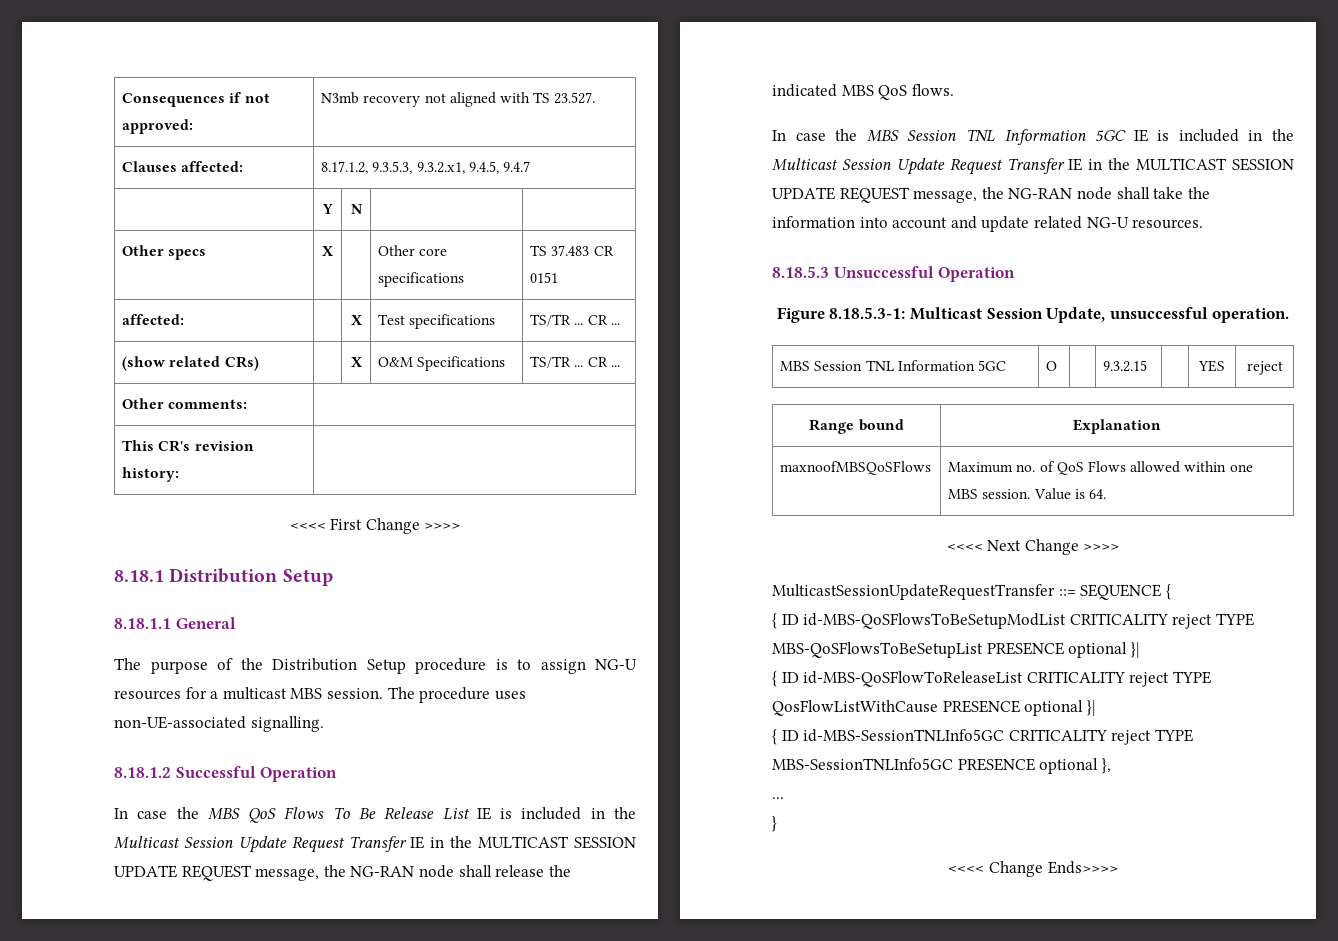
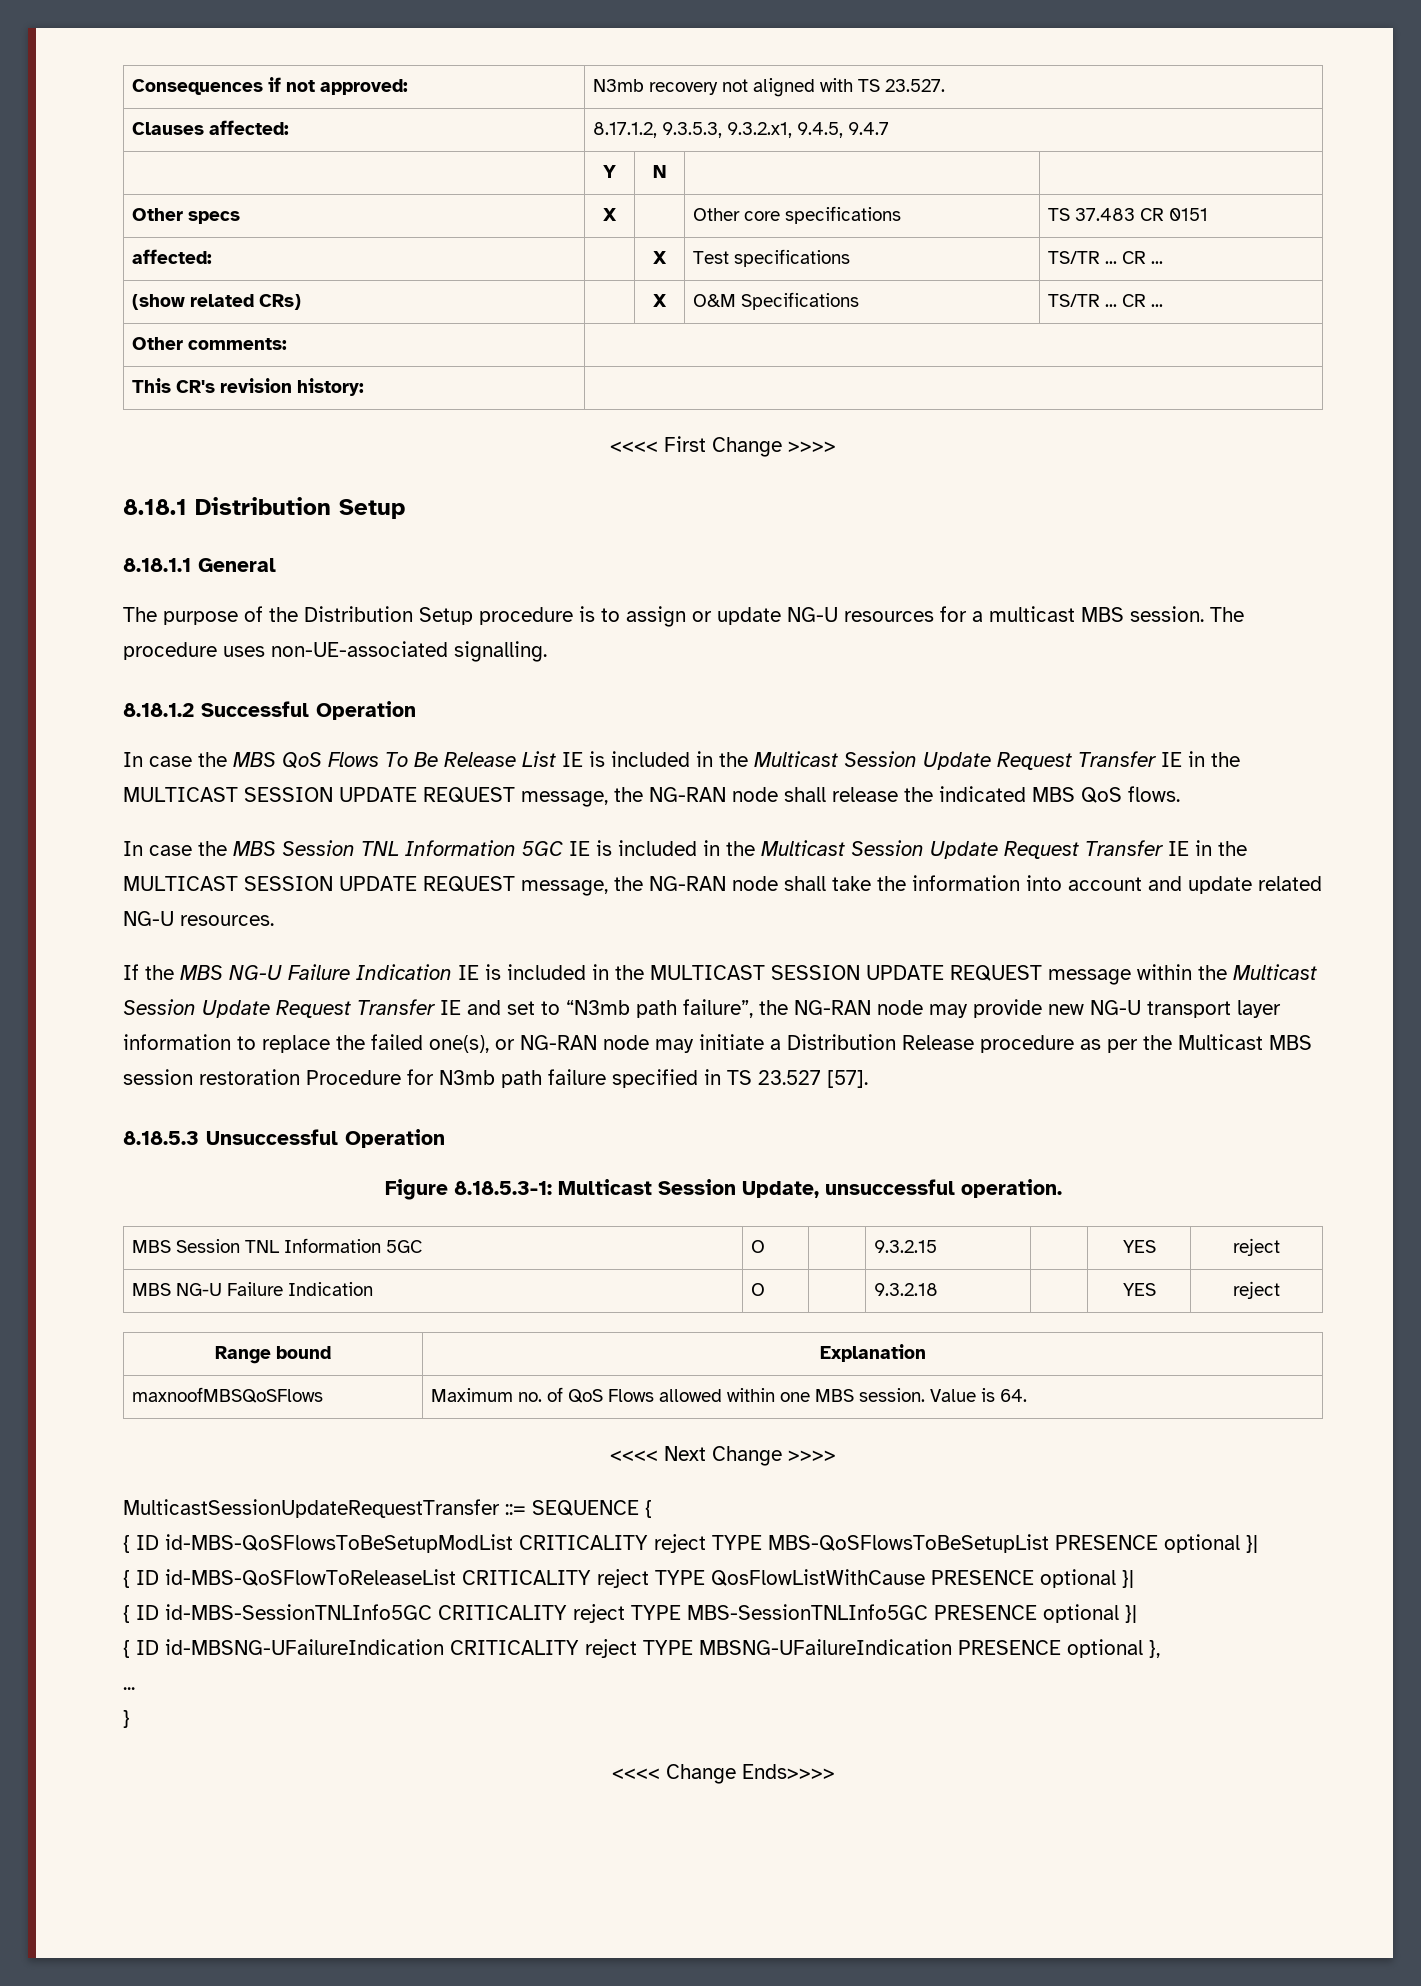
(586, 666) none -> [692,607,781,625] or update
(1204, 224) none -> [123,964,1317,985] [123,999,1281,1018] [123,1034,1312,1053] [123,1069,868,1088] // If the MBS NG-U Failure Indication IE is included in the MULTICAST SESSION UPDATE REQUEST message within the Multicast Session Update Request Transfer IE and set to “N3mb path failure”, the NG-RAN node may provide new NG-U transport layer information to replace the failed one(s), or NG-RAN node may initiate a Distribution Release procedure as per the Multicast MBS session restoration Procedure for N3mb path failure specified in TS 23.527 [57].
(1283, 368) none -> [132,1282,374,1296] [751,1283,766,1296] [874,1283,939,1296] [1122,1283,1156,1296] [1233,1281,1280,1299] // MBS NG-U Failure Indication | O | | 9.3.2.18 | | YES | reject
(1099, 766) none -> [1125,1605,1137,1623] [123,1639,1143,1658] }| // { ID id-MBSNG-UFailureIndication CRITICALITY reject TYPE MBSNG-UFailureIndication PRESENCE optional

